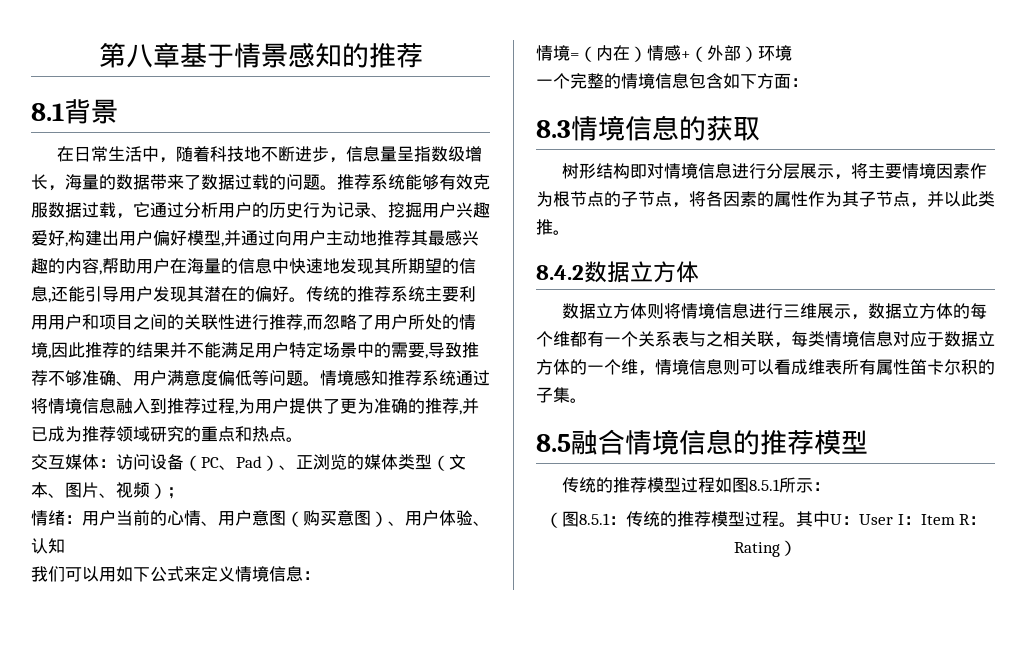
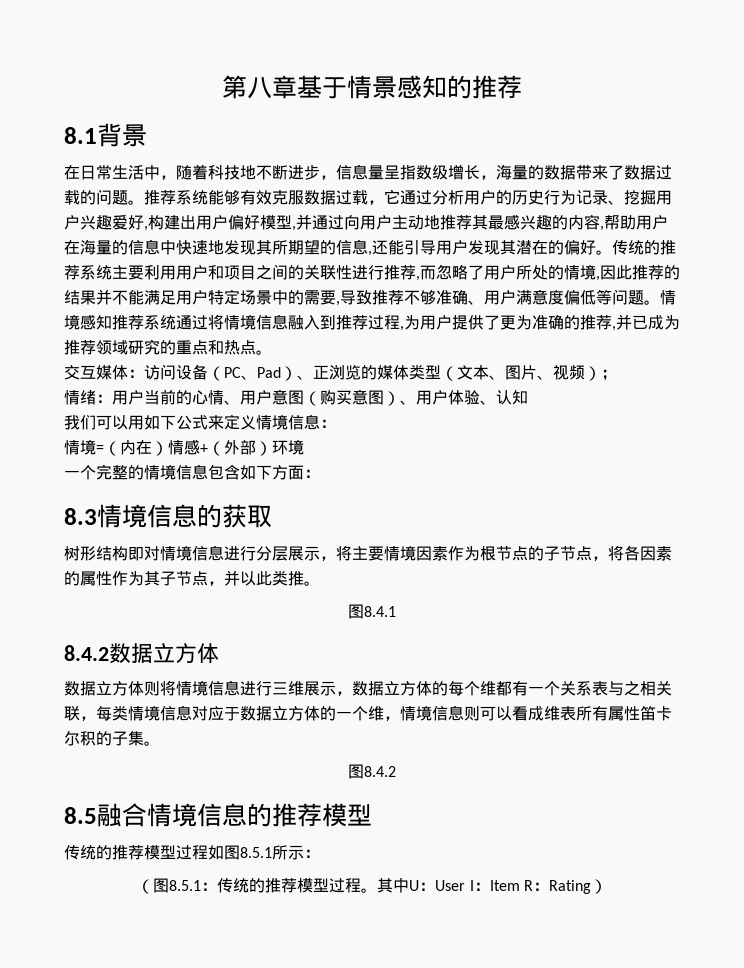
(570, 232) none -> [348,604,396,619] // 图8.4.1
(587, 400) none -> [348,764,396,779] // 图8.4.2

